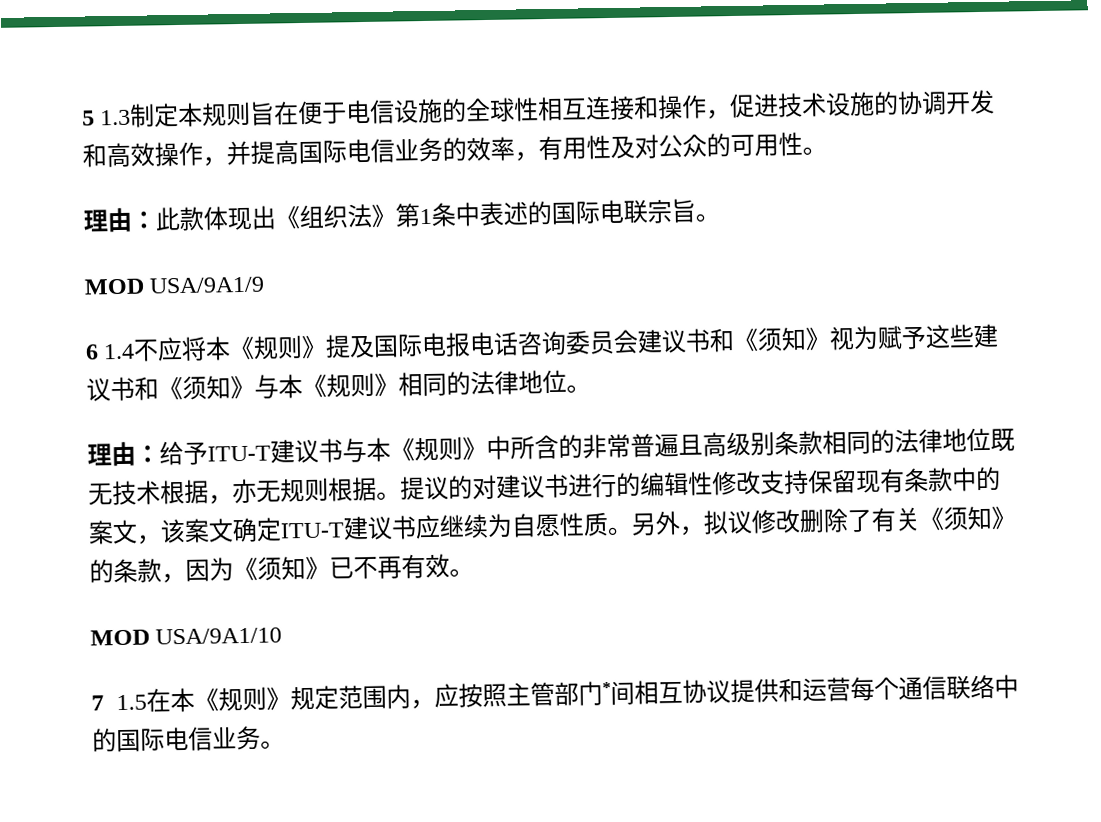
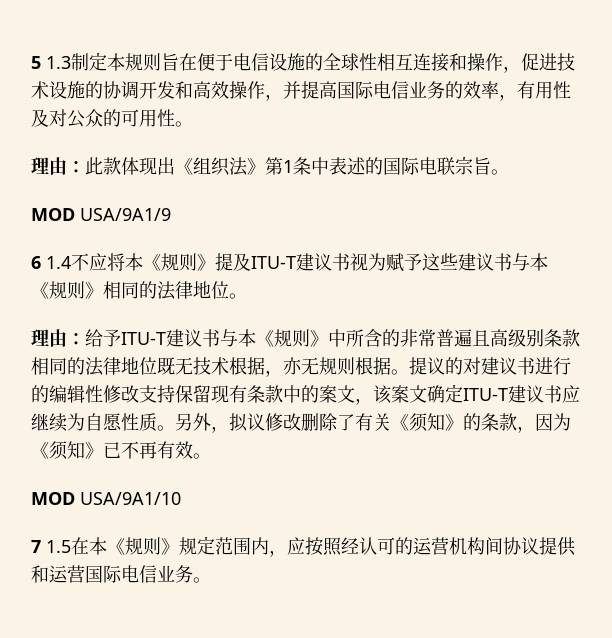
[373,326,832,358] 国际电报电话咨询委员会建议书和《须知》 -> [251,253,350,271] ITU-T建议书
[134,375,255,401] 和《须知》 -> (512, 262) none
[506,674,1019,707] [92,728,117,753] 主管部门*间相互协议提供和运营每个通信联络中的 -> [341,537,576,556] [31,565,85,583] 经认可的运营机构间协议提供和运营

